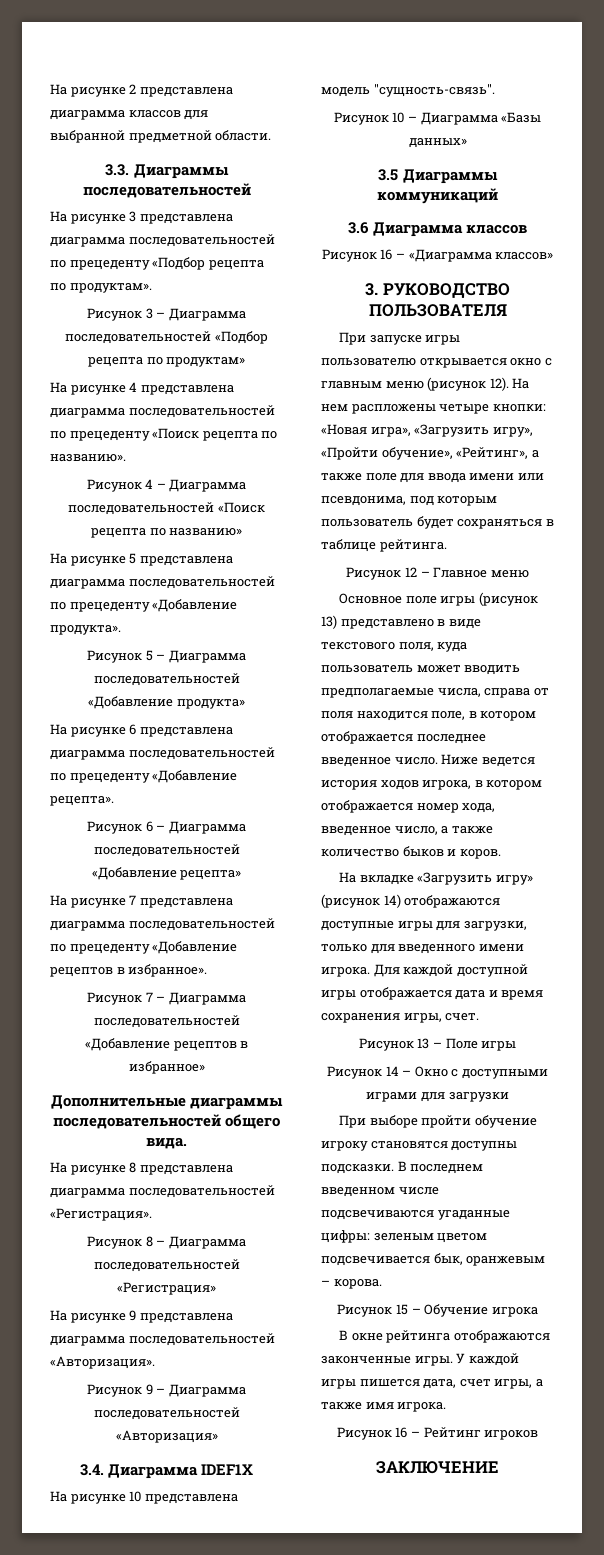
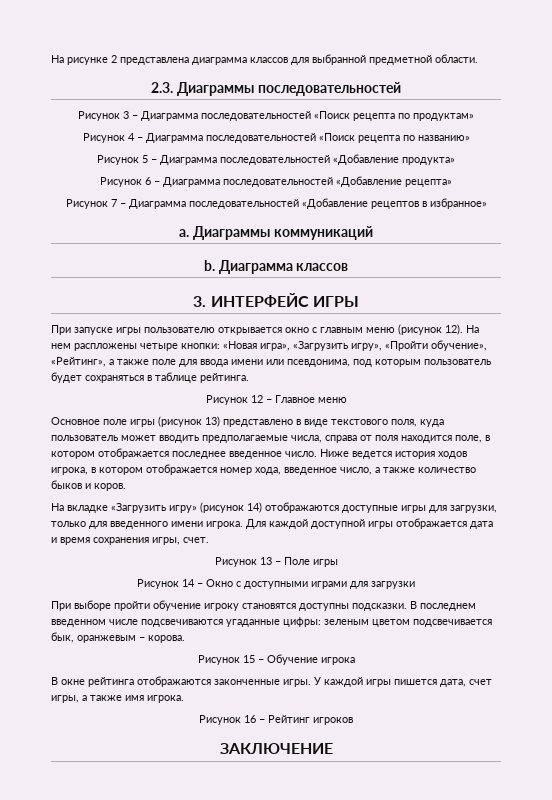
[105,164,130,176] 3.3. -> [151,82,174,93] 2.3.
[50,211,233,224] [50,234,275,247] [50,257,264,270] [50,283,152,293] // На рисунке 3 представлена диаграмма последовательностей по прецеденту «Подбор рецепта по продуктам». -> (401, 89) none
[214,331,268,344] «Подбор -> [314,111,350,119] «Поиск
[50,382,234,395] [50,405,275,418] [50,428,278,441] [50,454,126,462] // На рисунке 4 представлена диаграмма последовательностей по прецеденту «Поиск рецепта по названию». -> (474, 117) none
[50,553,233,566] [50,576,275,589] [50,599,238,612] [50,625,121,635] // На рисунке 5 представлена диаграмма последовательностей по прецеденту «Добавление продукта». -> (470, 138) none
[50,724,233,737] [50,747,275,760] [50,770,238,783] [50,796,114,806] // На рисунке 6 представлена диаграмма последовательностей по прецеденту «Добавление рецепта». -> (455, 161) none
[50,895,233,908] [50,918,275,931] [50,941,238,954] [50,964,208,977] // На рисунке 7 представлена диаграмма последовательностей по прецеденту «Добавление рецептов в избранное». -> (452, 183) none
[50,1095,284,1110] [52,1114,281,1129] [146,1137,187,1149] [50,1162,233,1175] [50,1185,275,1198] [50,1208,152,1221] [87,1236,246,1249] [93,1259,240,1272] [117,1282,216,1295] [50,1310,233,1323] [50,1333,275,1346] [50,1356,155,1369] [87,1384,246,1397] [93,1407,240,1420] [115,1430,218,1443] [79,1464,254,1479] [50,1491,238,1504] [321,84,495,97] [333,112,542,125] [408,138,467,148] [378,169,399,181] Дополнительные диаграммы последовательностей общего вида. // На рисунке 8 представлена диаграмма последовательностей «Регистрация». // Рисунок 8 – Диаграмма последовательностей «Регистрация» // На рисунке 9 представлена диаграмма последовательностей «Авторизация». // Рисунок 9 – Диаграмма последовательностей «Авторизация» // 3.4. Диаграмма IDEF1X // На рисунке 10 представлена модель "сущность-связь". // Рисунок 10 – Диаграмма «Базы данных» // 3.5 -> [179,229,190,237] a.
[348,222,370,234] 3.6 -> [203,260,215,271] b.
[321,249,554,262] // Рисунок 16 – «Диаграмма классов» -> (349, 267) none
[382,283,510,298] [368,304,507,317] РУКОВОДСТВО ПОЛЬЗОВАТЕЛЯ -> [210,293,359,307] ИНТЕРФЕЙС ИГРЫ

